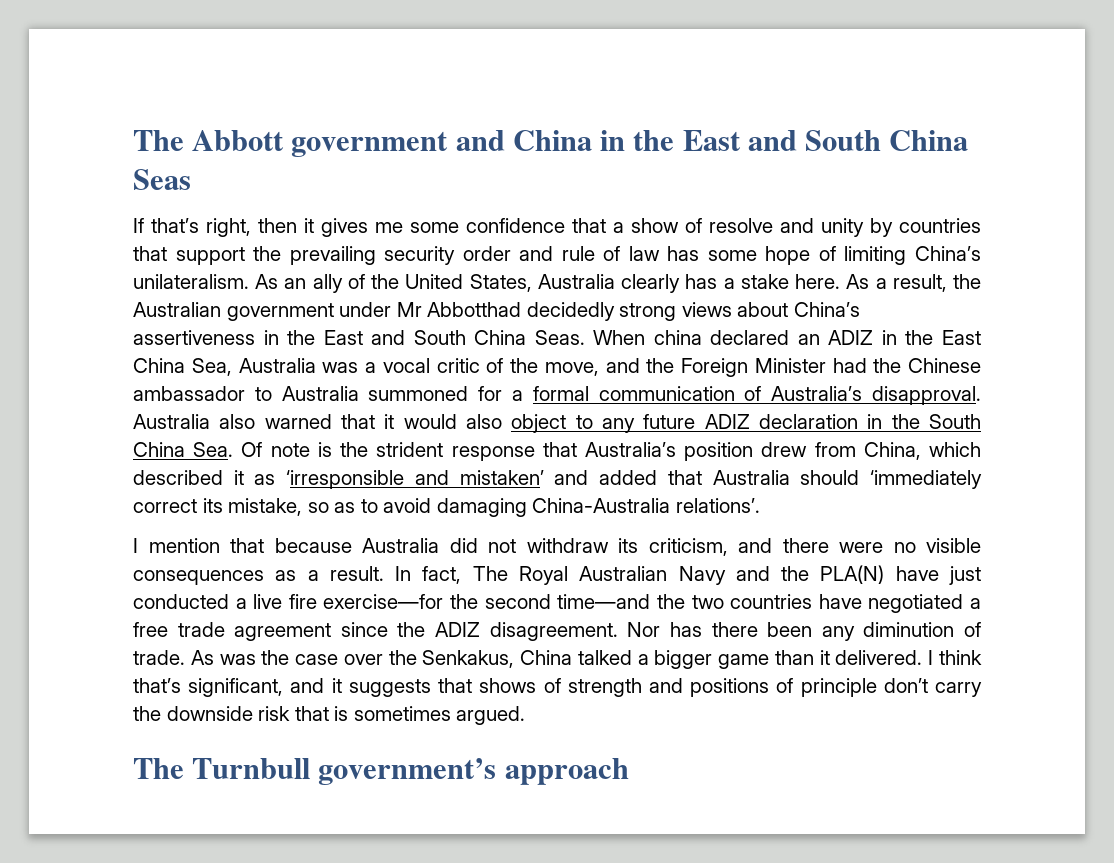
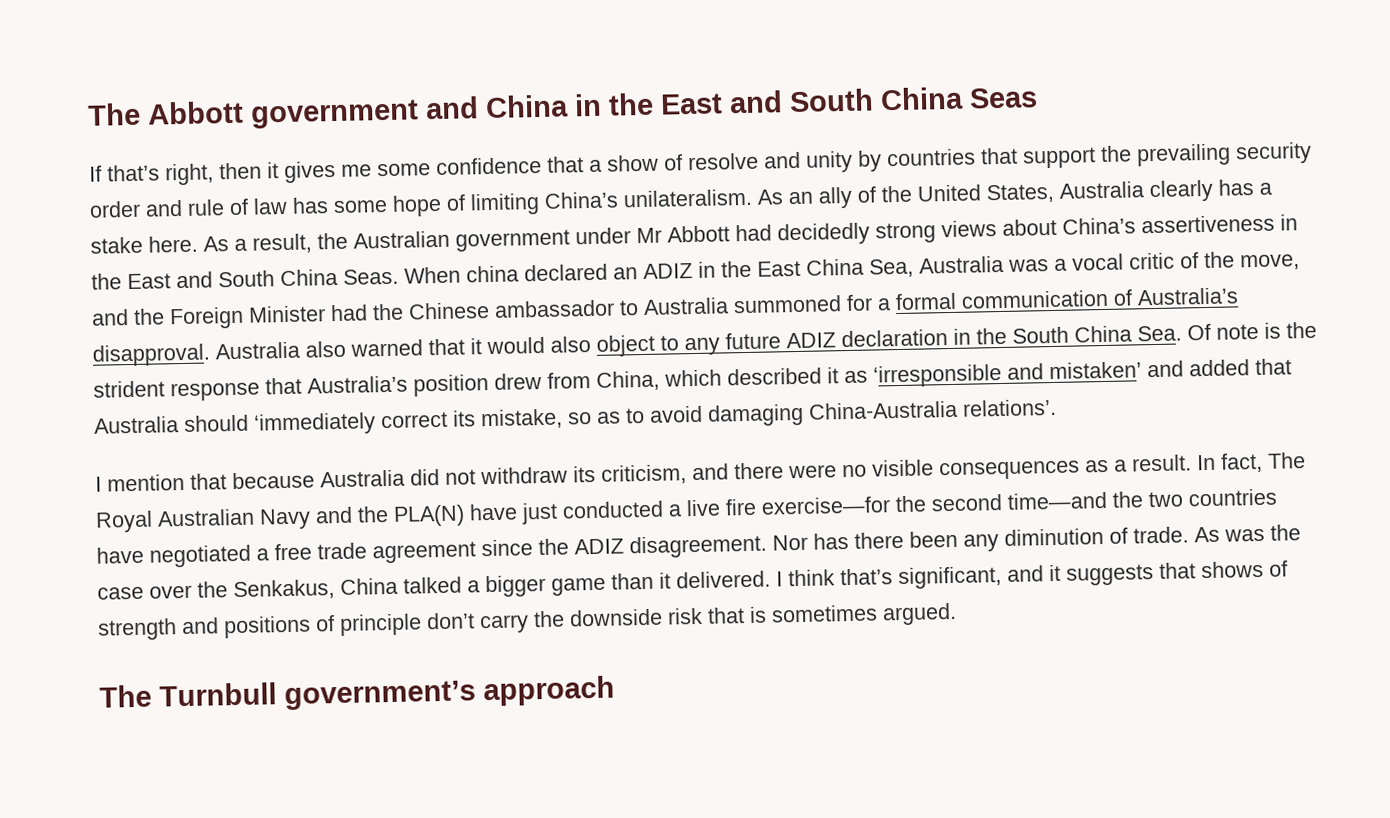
[427,302,522,317] Abbotthad -> [667,224,772,243] Abbott had

